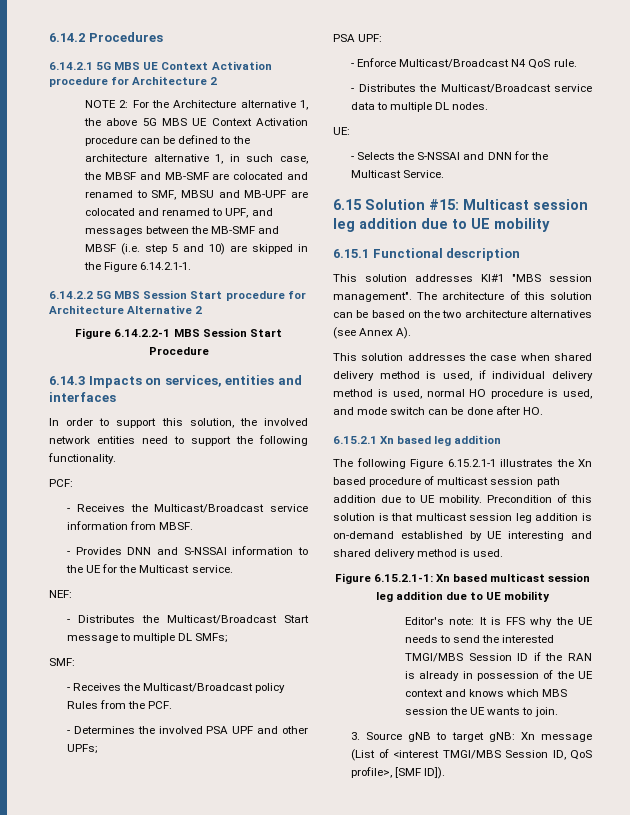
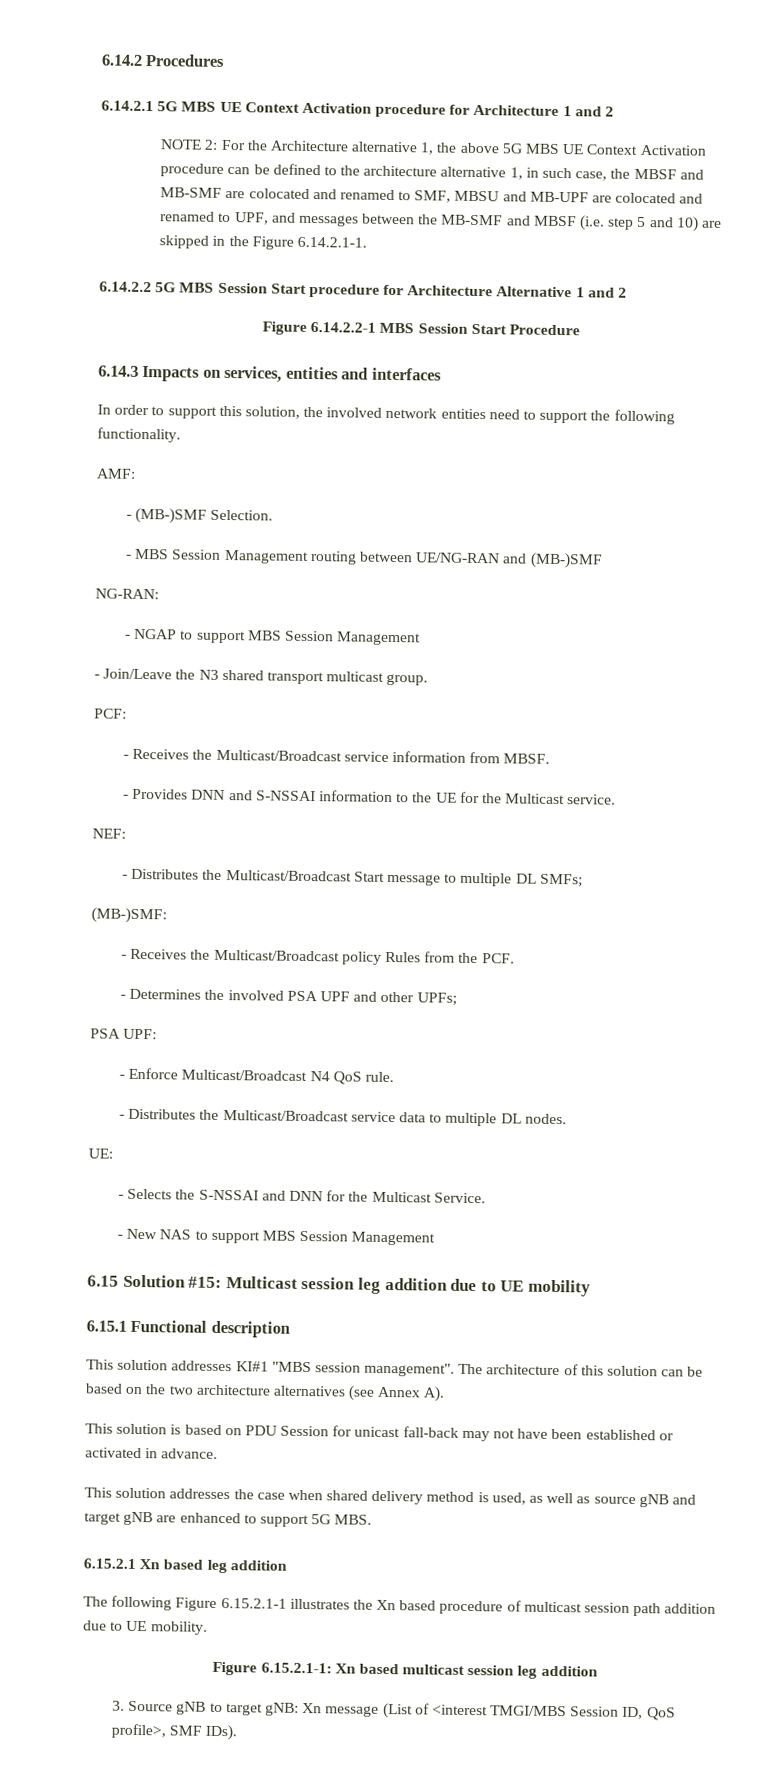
(208, 80) none -> [562,106,602,117] 1 and
(193, 309) none -> [575,287,615,298] 1 and
(116, 458) none -> [96,468,136,479] [126,507,274,524] [125,548,603,569] [95,588,159,600] [125,628,422,646] [94,668,429,686] // AMF: // - (MB-)SMF Selection. // - MBS Session Management routing between UE/NG-RAN and (MB-)SMF // NG-RAN: // - NGAP to support MBS Session Management // - Join/Leave the N3 shared transport multicast group.
[49,658,75,666] SMF: -> [91,907,167,924] (MB-)SMF:
(445, 174) none -> [117,1228,436,1246] // - New NAS to support MBS Session Management
(412, 333) none -> [85,1423,674,1442] [85,1447,219,1459] // This solution is based on PDU Session for unicast fall-back may not have been established or activated in advance.
[478,370,593,381] [333,389,592,399] [333,406,543,415] if individual delivery method is used, normal HO procedure is used, and mode switch can be done after HO. -> [529,1492,696,1508] [84,1511,373,1528] as well as source gNB and target gNB are enhanced to support 5G MBS.
[487,494,592,503] [333,513,592,523] [333,531,592,541] [333,549,504,559] Precondition of this solution is that multicast session leg addition is on-demand established by UE interesting and shared delivery method is used. -> (208, 1628) none
[445,591,551,602] [405,617,593,627] [405,635,555,643] [405,652,592,662] [405,670,593,681] [405,689,568,697] [405,707,558,717] due to UE mobility // Editor's note: It is FFS why the UE needs to send the interested TMGI/MBS Session ID if the RAN is already in possession of the UE context and knows which MBS session the UE wants to join. -> (598, 1671) none
[395,767,446,779] [SMF ID]). -> [169,1724,238,1741] SMF IDs).

